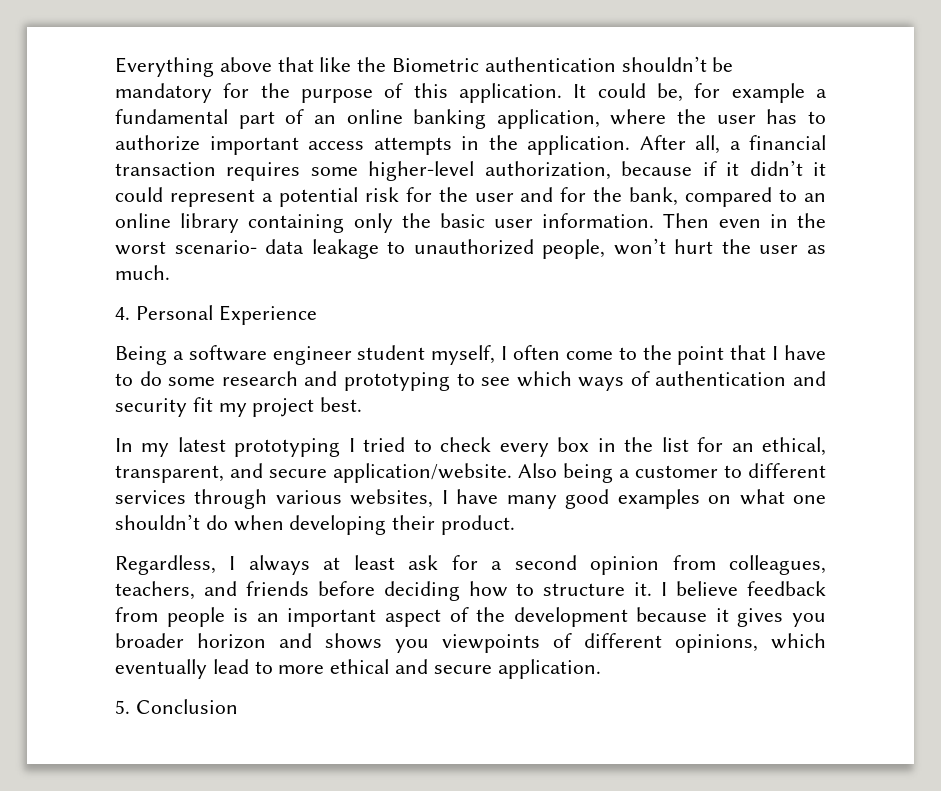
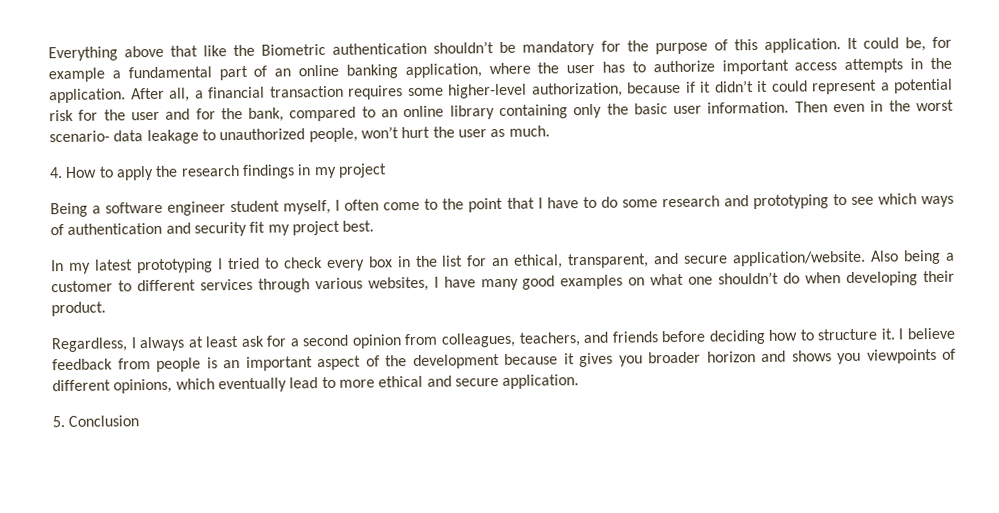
[135,305,317,325] Personal Experience -> [65,163,387,181] How to apply the research findings in my project

